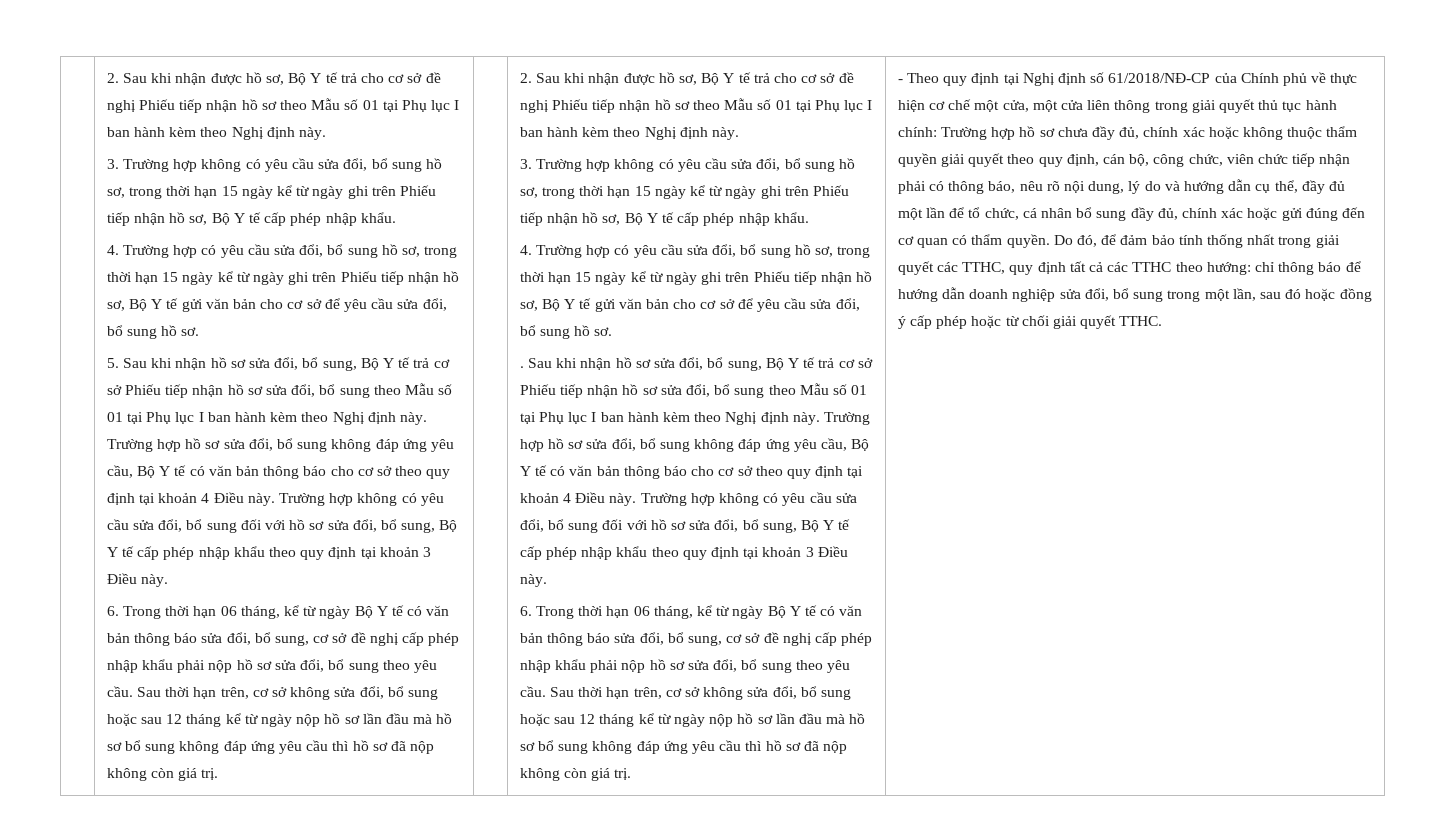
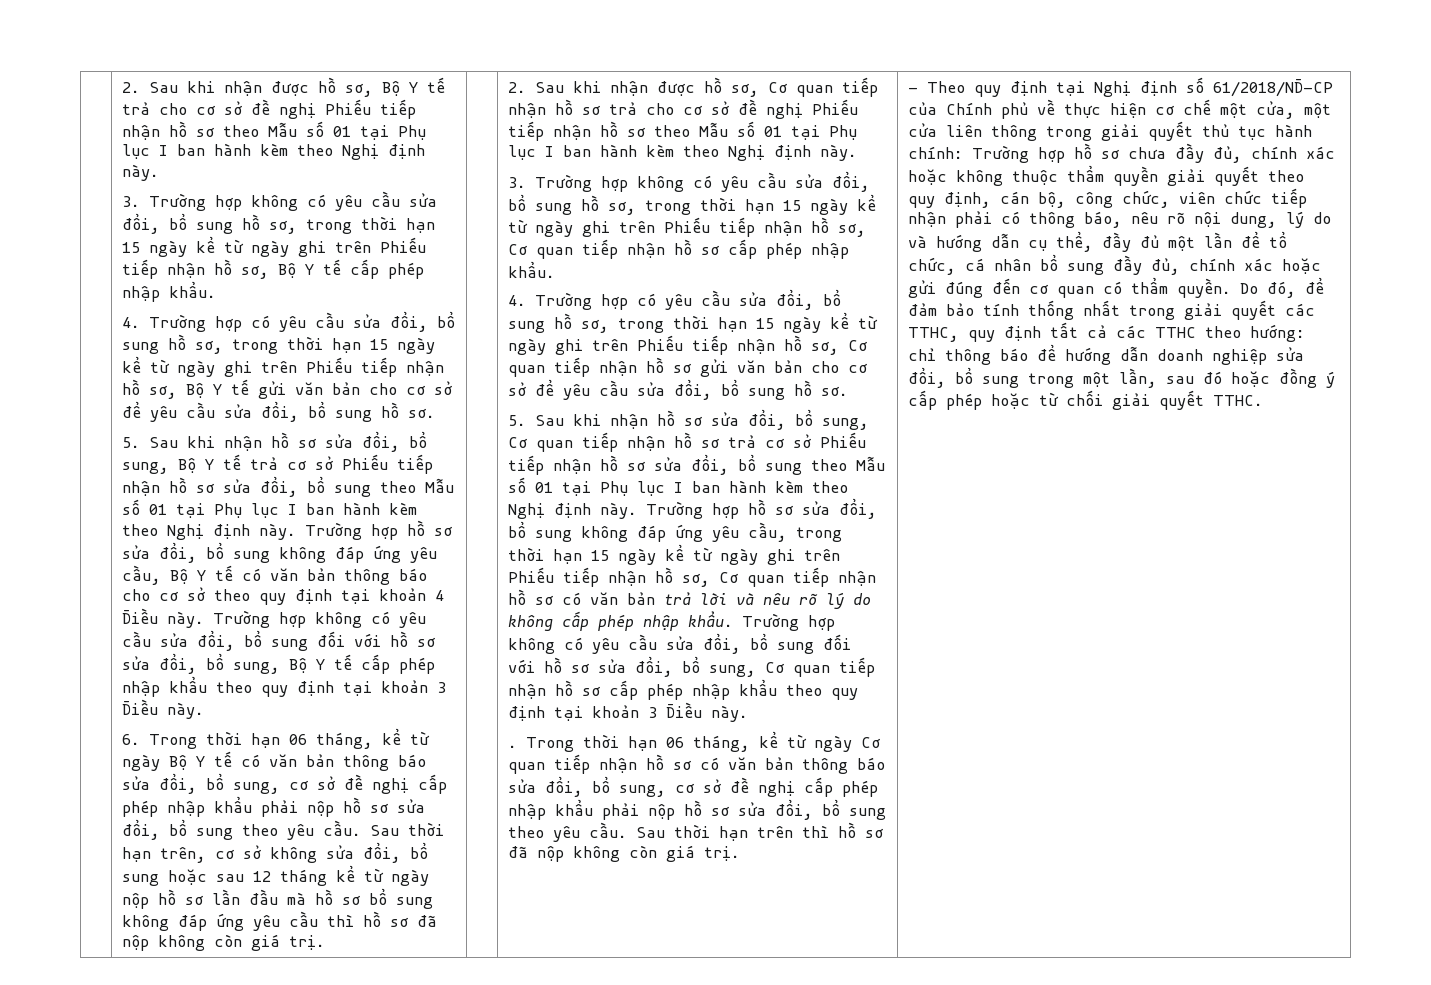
[701,72,751,85] Bộ Y tế -> [768,77,879,97] [508,99,602,118] Cơ quan tiếp nhận hồ sơ
[624,212,675,225] Bộ Y tế -> [508,239,721,259] Cơ quan tiếp nhận hồ sơ
[542,298,592,311] Bộ Y tế -> [848,340,869,351] [508,357,693,377] Cơ quan tiếp nhận hồ sơ
[519,357,816,371] . Sau khi nhận hồ sơ sửa đổi, bổ sung, Bộ Y tế -> [508,409,870,430] [508,432,721,452] 5. Sau khi nhận hồ sơ sửa đổi, bổ sung, Cơ quan tiếp nhận hồ sơ
[851,439,870,451] [519,465,864,479] [519,492,637,506] Bộ Y tế có văn bản thông báo cho cơ sở theo quy định tại khoản 4 Điều này. -> [796,527,843,542] [508,544,841,565] [508,567,877,587] [508,589,872,609] [508,611,734,631] trong thời hạn 15 ngày kể từ ngày ghi trên Phiếu tiếp nhận hồ sơ, Cơ quan tiếp nhận hồ sơ có văn bản trả lời và nêu rõ lý do không cấp phép nhập khẩu.
[800,519,851,532] Bộ Y tế -> [765,657,876,677] [508,680,602,699] Cơ quan tiếp nhận hồ sơ
[519,605,817,619] 6. Trong thời hạn 06 tháng, kể từ ngày Bộ Y tế -> [508,731,882,752] [508,754,693,774] . Trong thời hạn 06 tháng, kể từ ngày Cơ quan tiếp nhận hồ sơ
[633,686,851,700] [519,713,866,727] [519,740,742,754] trên, cơ sở không sửa đổi, bổ sung hoặc sau 12 tháng kể từ ngày nộp hồ sơ lần đầu mà hồ sơ bổ sung không đáp ứng yêu cầu -> [757,826,794,838] trên

